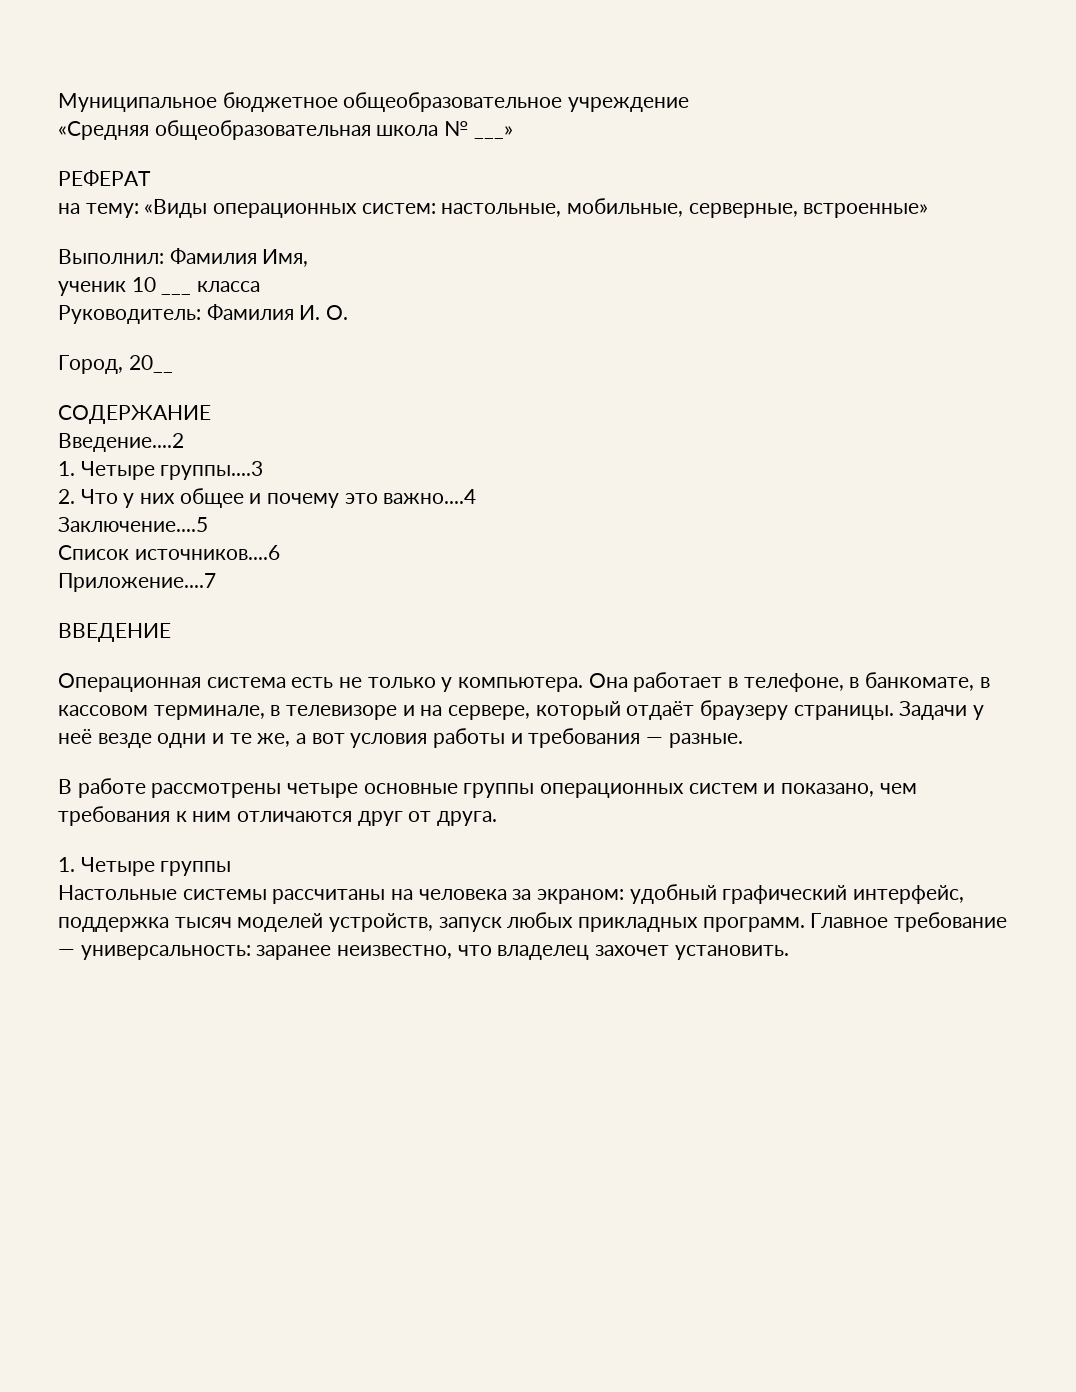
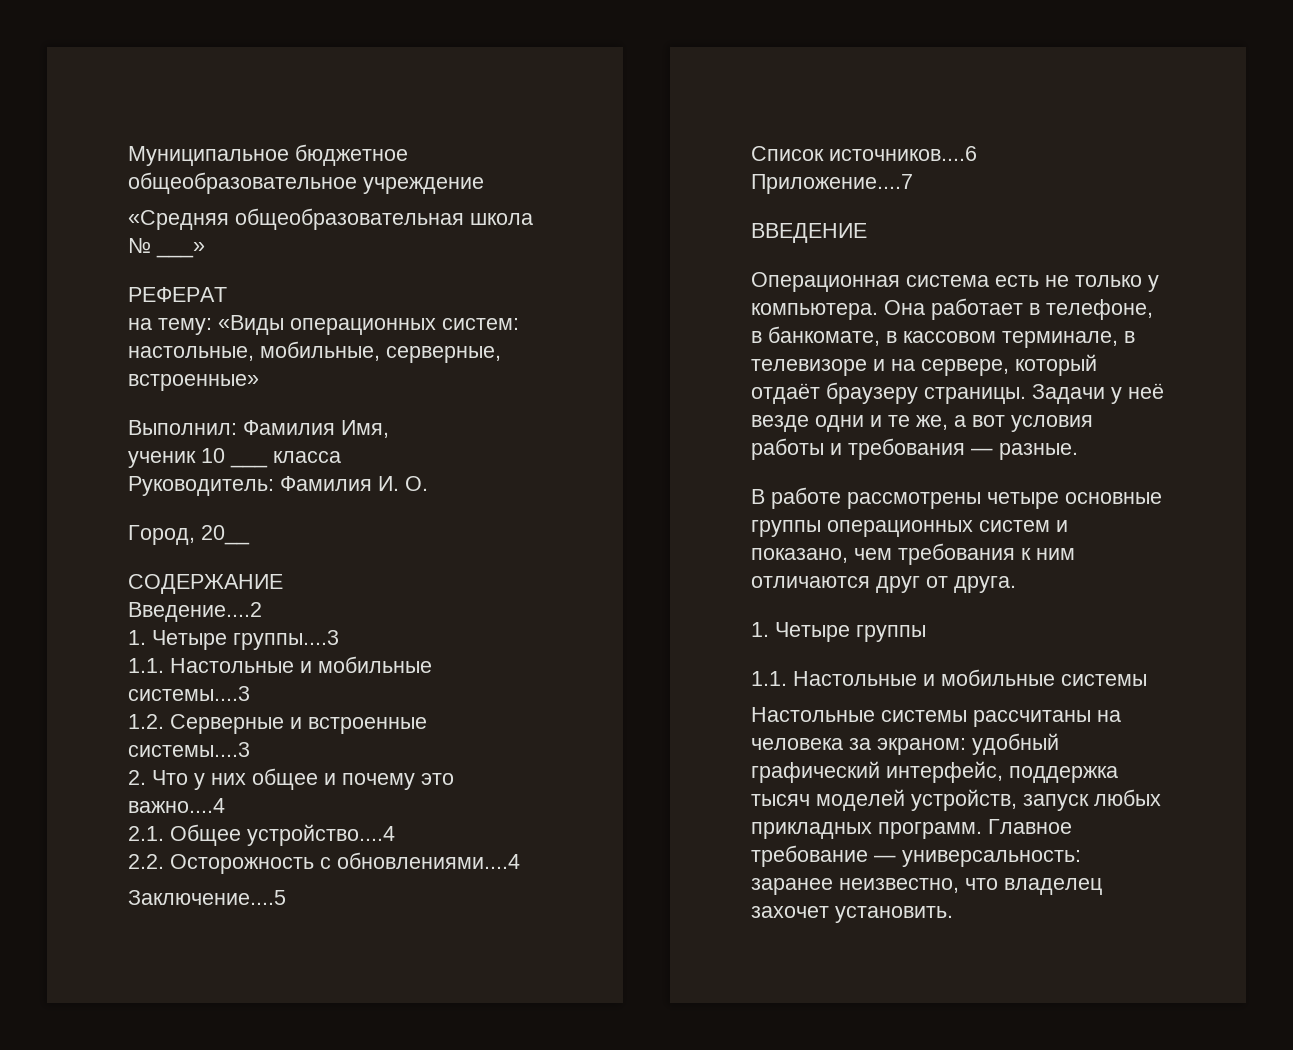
(264, 470) none -> [128,656,432,673] [128,686,250,701] [128,714,427,734] [128,742,250,757] // 1.1. Настольные и мобильные системы....3 // 1.2. Серверные и встроенные системы....3
(477, 496) none -> [128,824,395,846] [128,852,520,874] // 2.1. Общее устройство....4 // 2.2. Осторожность с обновлениями....4
(232, 868) none -> [751,669,1147,686] // 1.1. Настольные и мобильные системы

